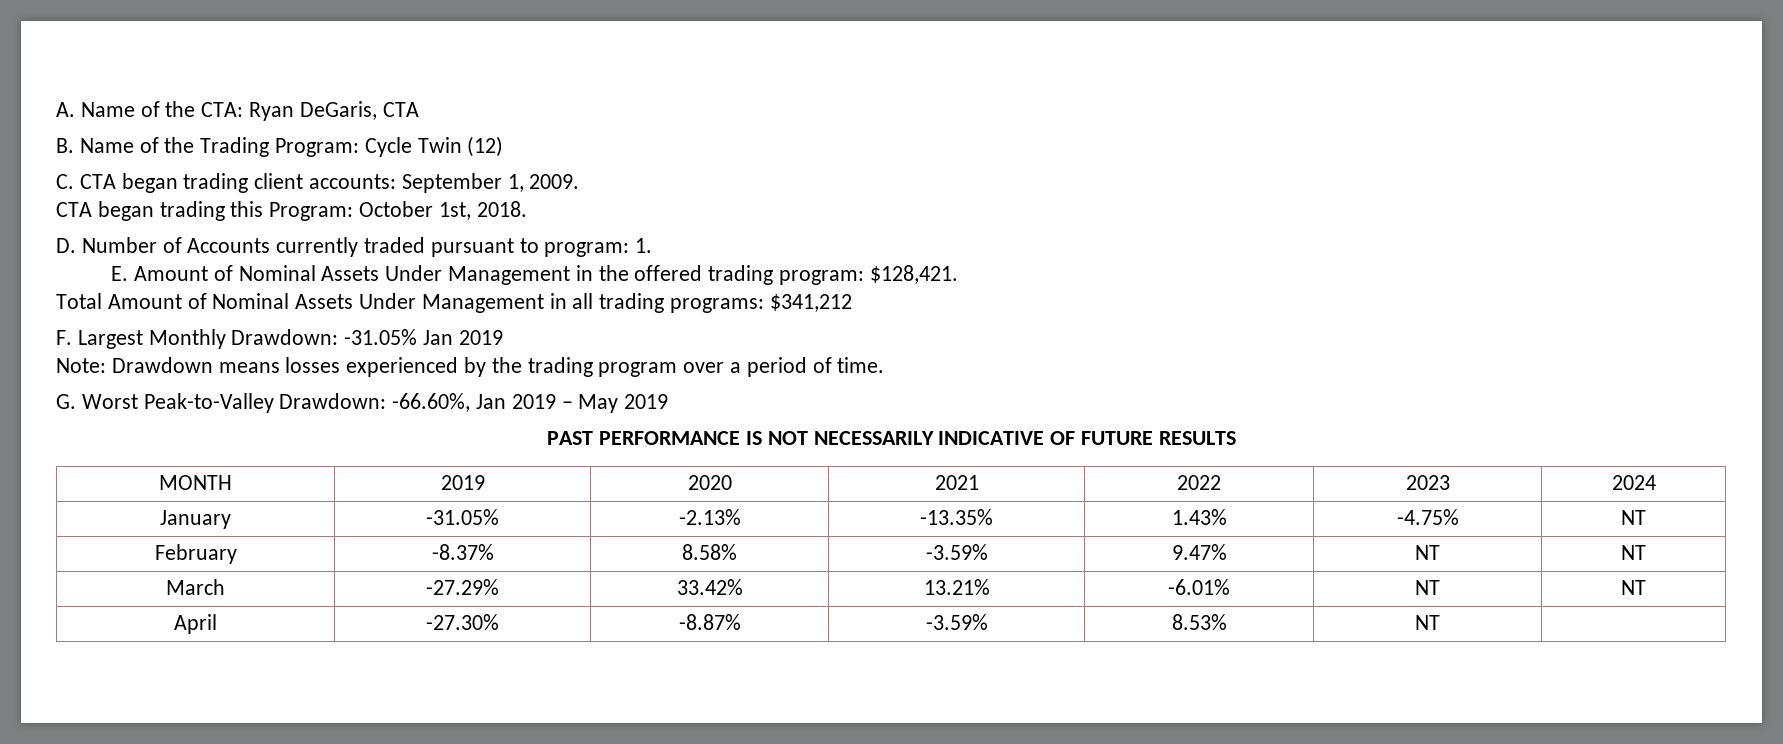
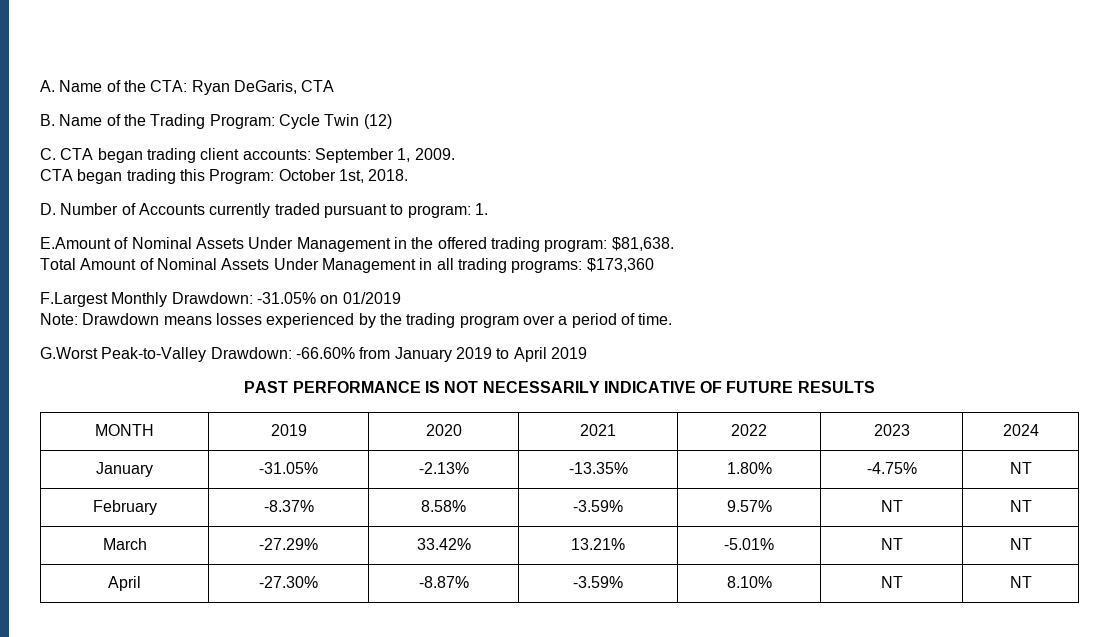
[111,266,208,281] E. Amount -> [40,237,111,249] E.Amount
[869,265,958,284] $128,421. -> [611,237,674,251] $81,638.
[769,294,852,312] [56,330,143,349] $341,212 // F. Largest -> [586,258,654,272] [40,292,108,307] $173,360 // F.Largest
[423,330,503,345] Jan 2019 -> [320,292,401,304] on 01/2019
[56,393,619,413] G. Worst Peak-to-Valley Drawdown: -66.60%, Jan 2019 – May -> [40,347,547,362] G.Worst Peak-to-Valley Drawdown: -66.60% from January 2019 to April
[1171,509,1227,525] 1.43% -> [726,462,772,474] 1.80%
[1171,544,1227,560] 9.47% -> [726,500,772,512] 9.57%
[1168,579,1230,595] -6.01% -> [724,538,774,550] -5.01%
[1171,614,1227,630] [1415,615,1440,630] 8.53% | NT | -> [726,576,772,588] [880,576,903,588] [1009,576,1032,588] 8.10% | NT | NT

